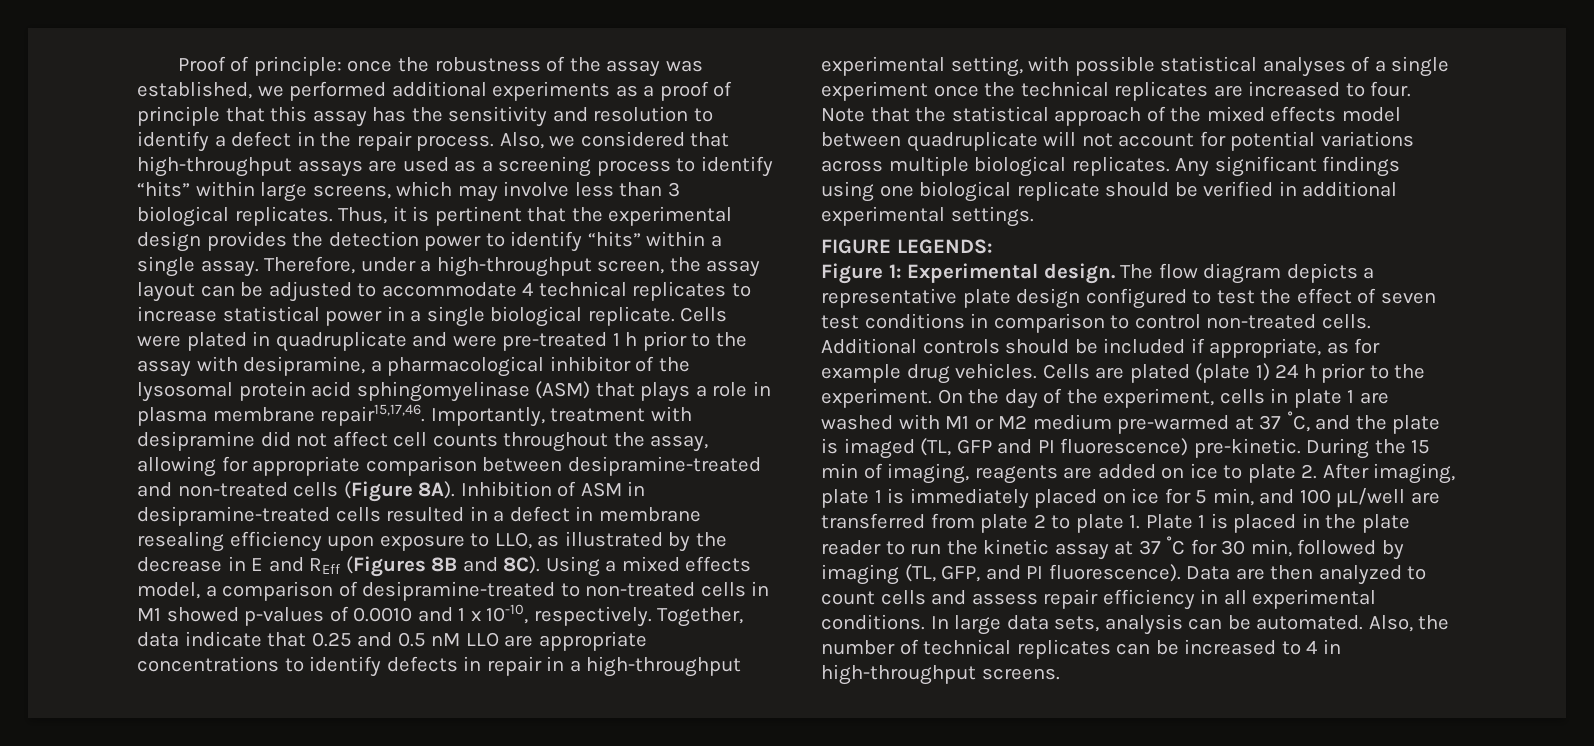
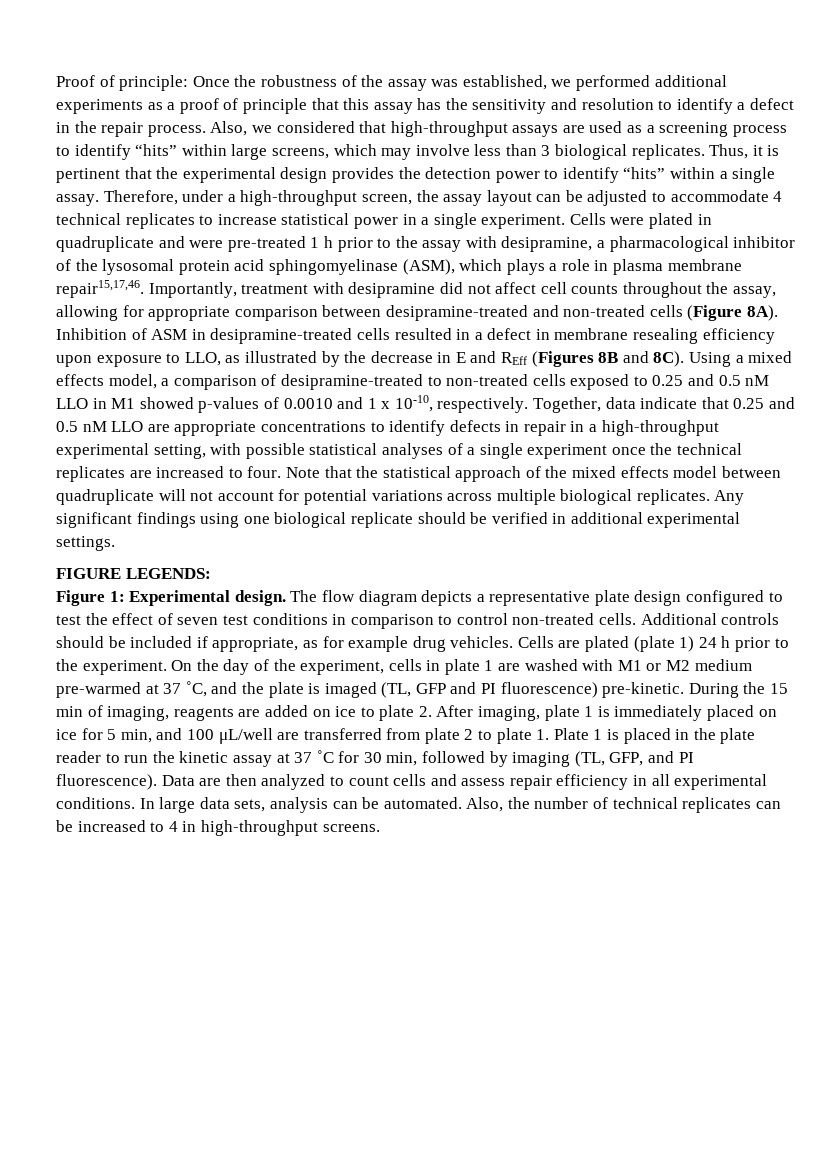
[347,60,393,72] once -> [192,76,230,87] Once
[490,306,675,327] biological replicate. -> [481,214,566,229] experiment.
[535,381,635,399] (ASM) that -> [402,259,503,275] (ASM), which
(746, 589) none -> [570,374,770,390] [56,398,88,409] exposed to 0.25 and 0.5 nM LLO

